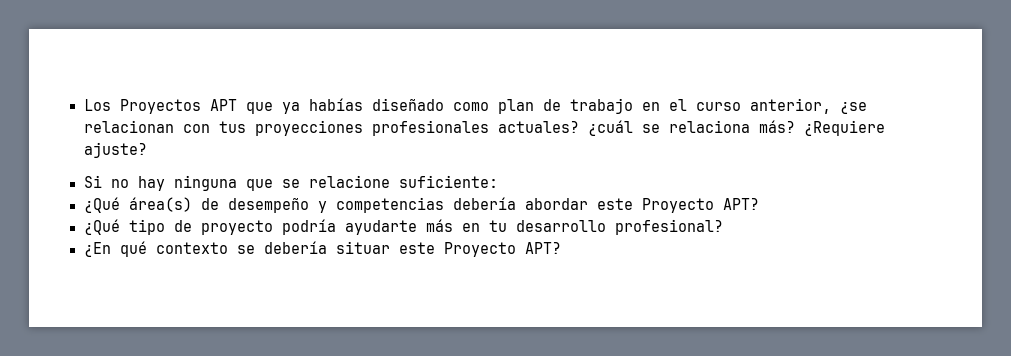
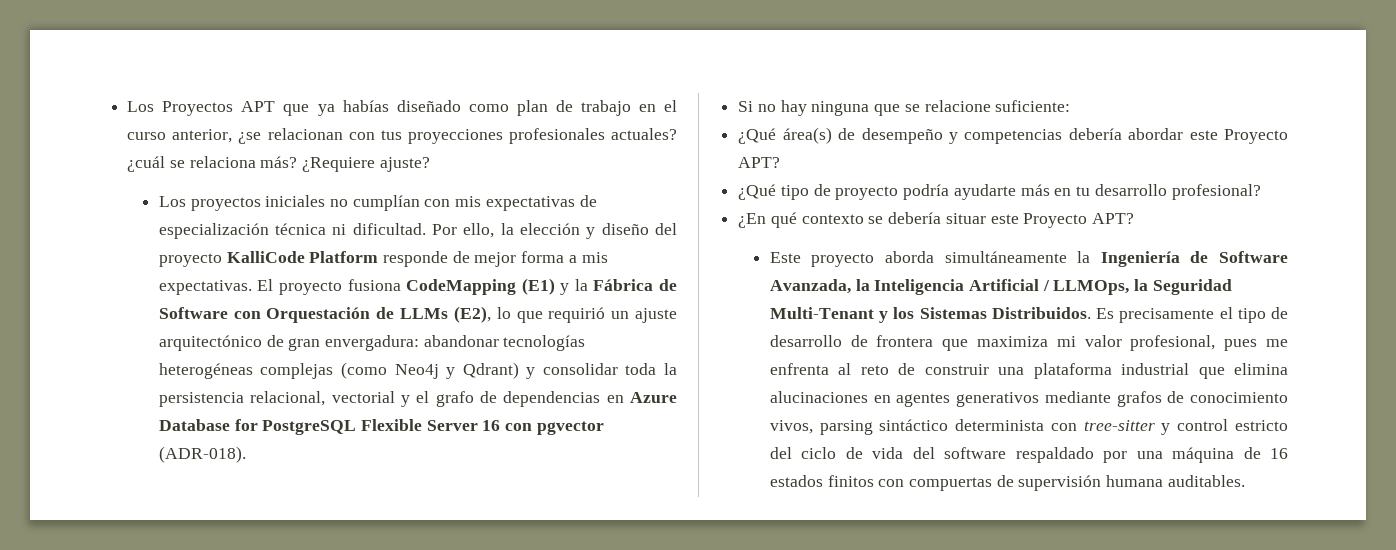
(147, 150) none -> [158,195,597,211] [158,223,677,239] [158,251,608,267] [158,278,677,295] [158,306,677,323] [158,335,586,351] [158,362,677,379] [158,391,678,407] [158,419,604,435] [158,446,246,463] // Los proyectos iniciales no cumplían con mis expectativas de especialización técnica ni dificultad. Por ello, la elección y diseño del proyecto KalliCode Platform responde de mejor forma a mis expectativas. El proyecto fusiona CodeMapping (E1) y la Fábrica de Software con Orquestación de LLMs (E2), lo que requirió un ajuste arquitectónico de gran envergadura: abandonar tecnologías heterogéneas complejas (como Neo4j y Qdrant) y consolidar toda la persistencia relacional, vectorial y el grafo de dependencias en Azure Database for PostgreSQL Flexible Server 16 con pgvector (ADR-018).
(561, 248) none -> [769,251,1288,267] [769,279,1232,295] [769,307,1288,323] [769,335,1288,351] [769,363,1288,379] [769,391,1288,407] [769,419,1288,435] [769,447,1288,463] [769,475,1245,491] // Este proyecto aborda simultáneamente la Ingeniería de Software Avanzada, la Inteligencia Artificial / LLMOps, la Seguridad Multi-Tenant y los Sistemas Distribuidos. Es precisamente el tipo de desarrollo de frontera que maximiza mi valor profesional, pues me enfrenta al reto de construir una plataforma industrial que elimina alucinaciones en agentes generativos mediante grafos de conocimiento vivos, parsing sintáctico determinista con tree-sitter y control estricto del ciclo de vida del software respaldado por una máquina de 16 estados finitos con compuertas de supervisión humana auditables.

